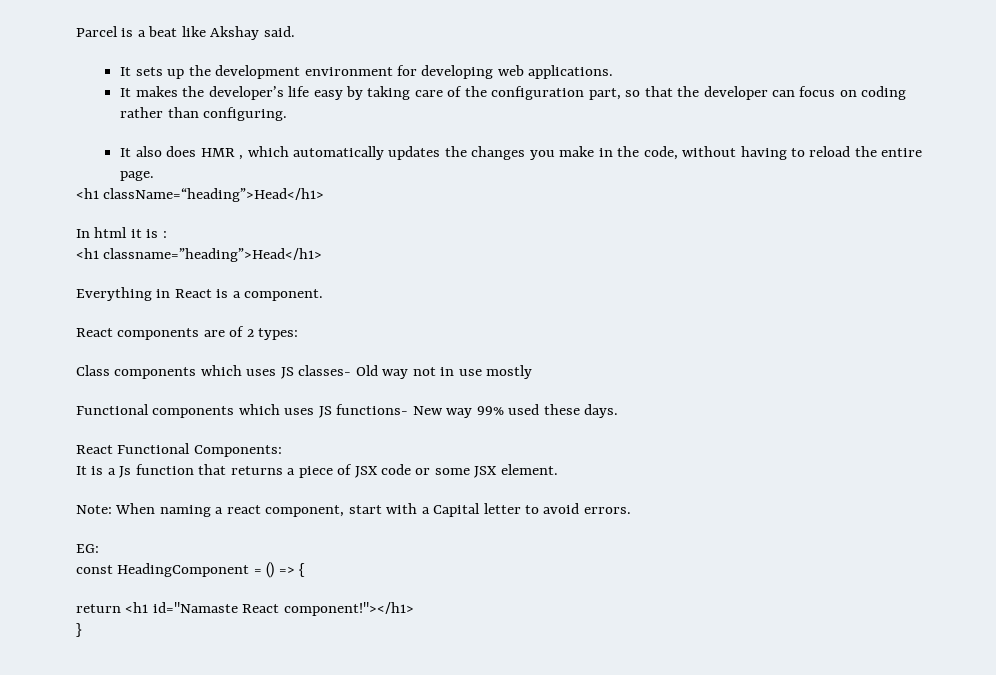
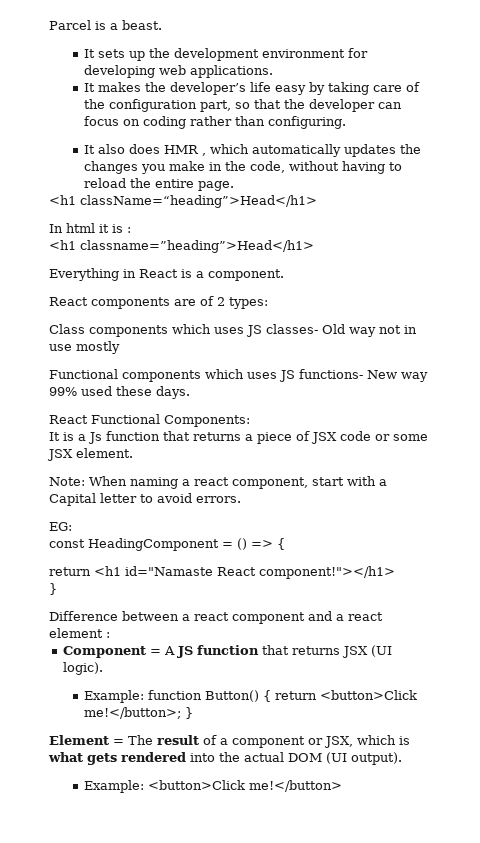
[148,26,295,40] beat like Akshay said. -> [122,20,162,30] beast.
(82, 630) none -> [49,611,383,624] [49,628,110,638] [62,645,392,658] [62,662,103,675] [84,690,418,703] [84,707,194,719] [49,735,410,748] [48,752,402,765] [84,780,343,793] // Difference between a react component and a react element : // Component = A JS function that returns JSX (UI logic). // Example: function Button() { return <button>Click me!</button>; } // Element = The result of a component or JSX, which is what gets rendered into the actual DOM (UI output). // Example: <button>Click me!</button>

